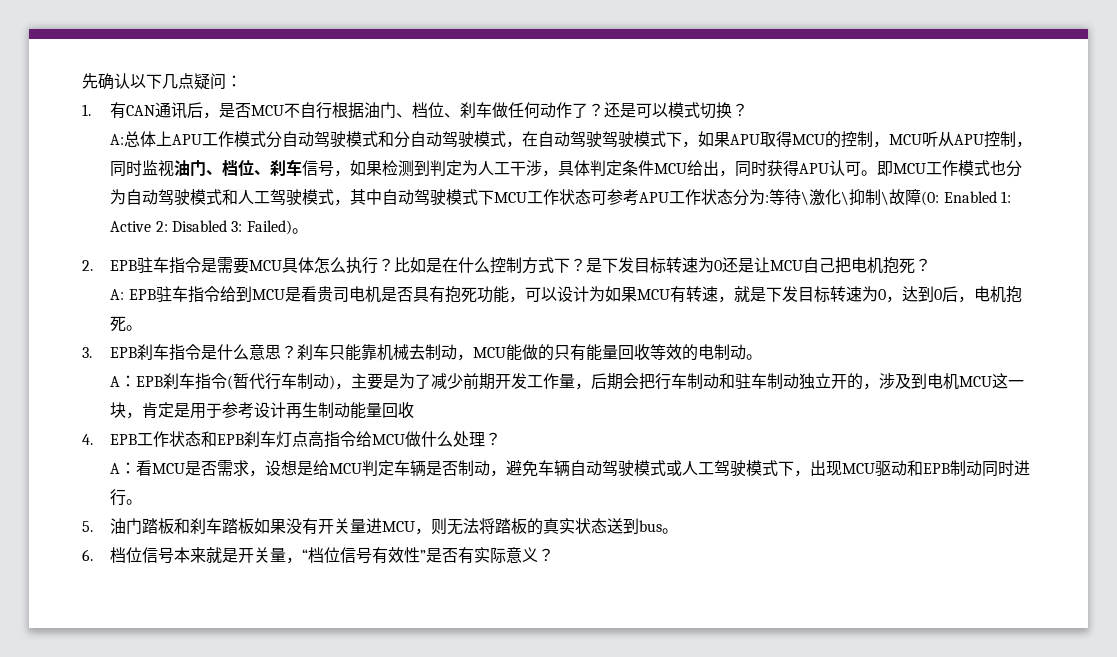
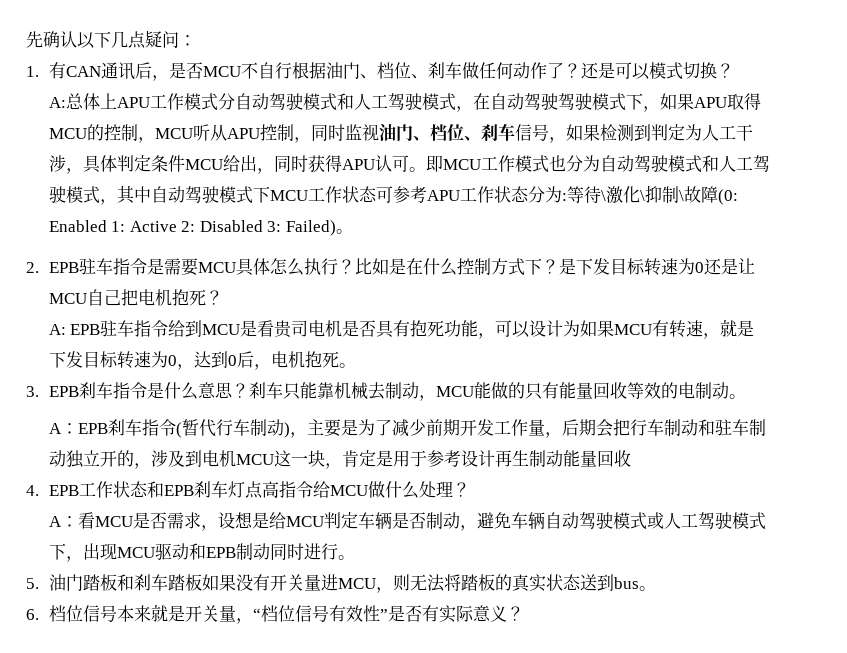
[394,131,443,148] 分自动 -> [353,93,388,110] 人工

